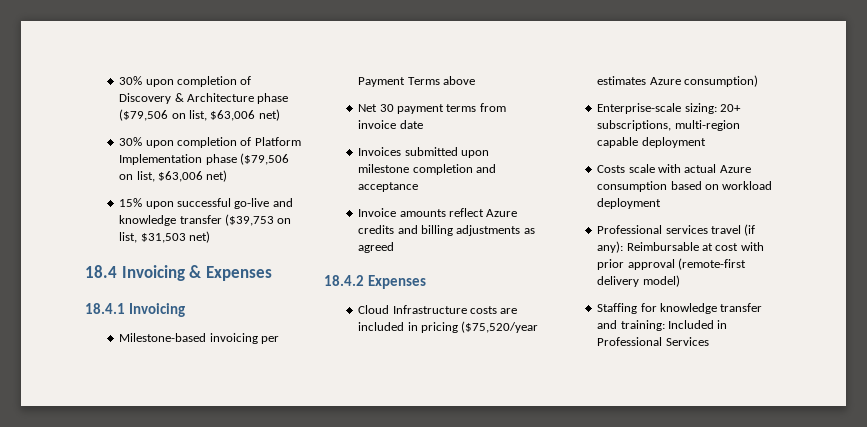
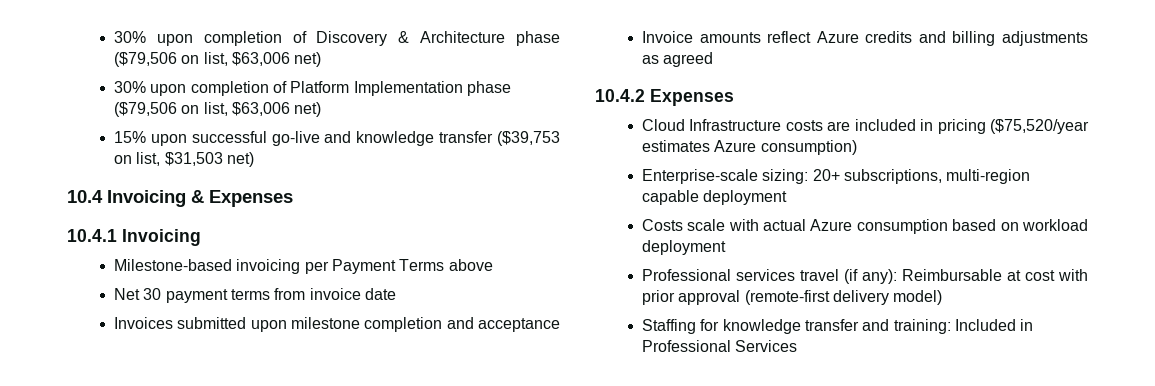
[85,265,117,278] 18.4 -> [67,190,103,203] 10.4
[85,303,125,314] 18.4.1 -> [67,229,117,242] 10.4.1
[324,275,364,286] 18.4.2 -> [595,89,645,102] 10.4.2

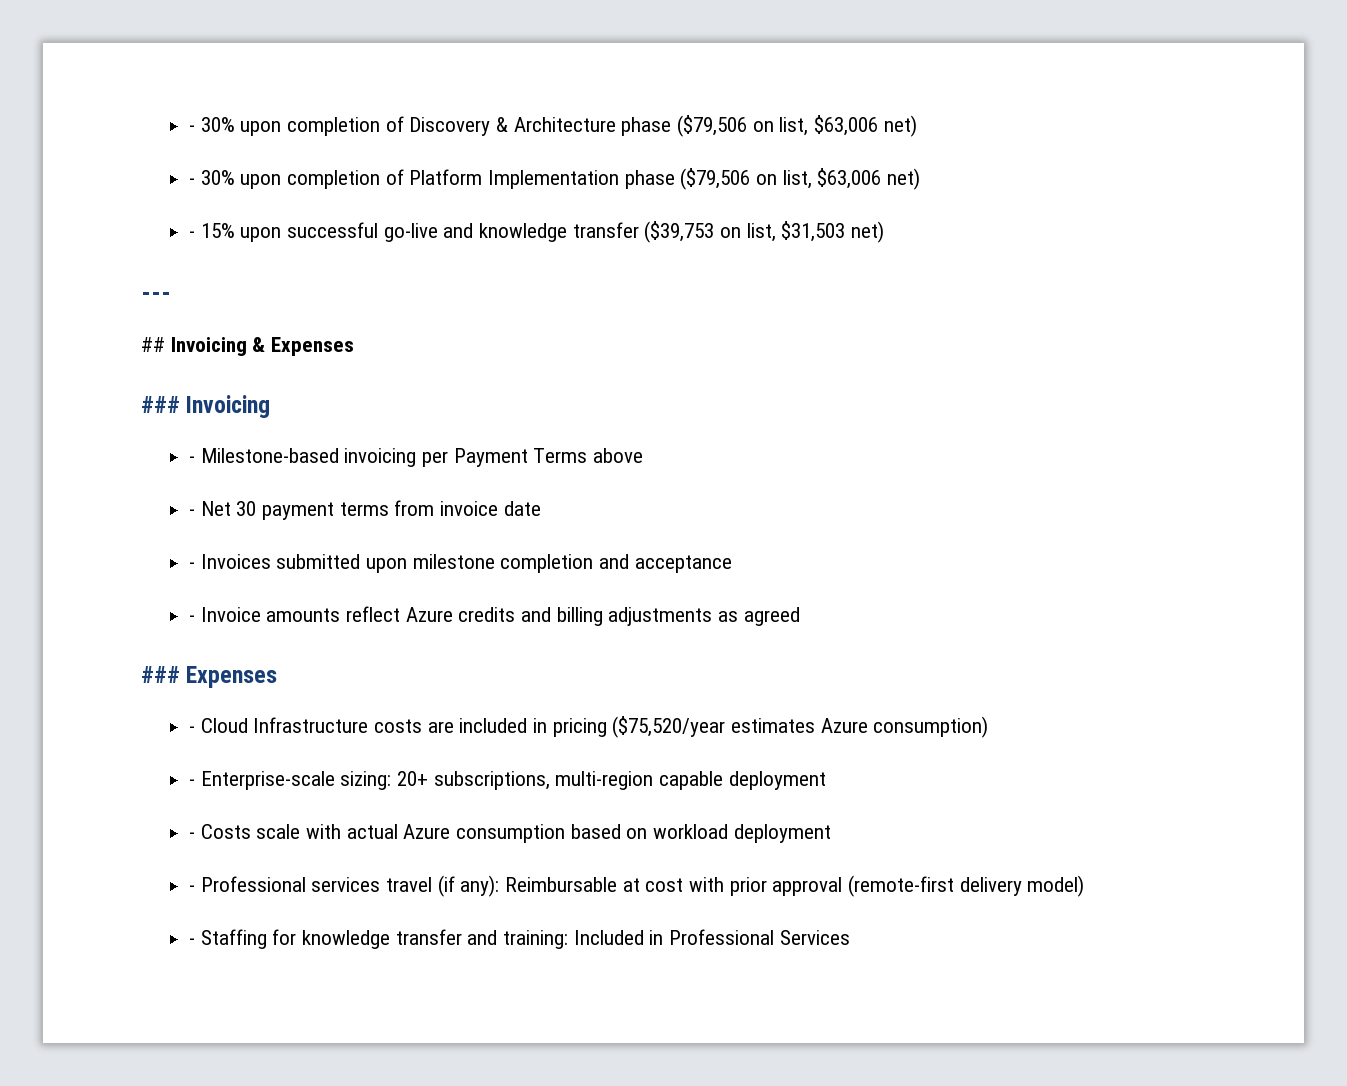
(113, 37) none -> [188,125,195,132] -
(322, 59) none -> [188,178,195,185] -
(322, 109) none -> [188,231,195,238] -
[67,190,103,203] 10.4 -> [141,292,171,301] [141,337,165,352] --- // ##
[67,229,117,242] 10.4.1 -> [141,396,180,413] ###
(201, 237) none -> [188,456,195,463] -
(493, 265) none -> [188,509,195,516] -
(396, 294) none -> [188,562,195,569] -
(560, 325) none -> [188,615,195,622] -
[595,89,734,106] 10.4.2 Expenses // -> [141,666,278,688] [188,726,195,733] ### Expenses // -
(857, 147) none -> [188,779,195,786] -
(788, 197) none -> [188,832,195,839] -
(726, 247) none -> [188,885,195,892] -
(943, 297) none -> [188,938,195,945] -

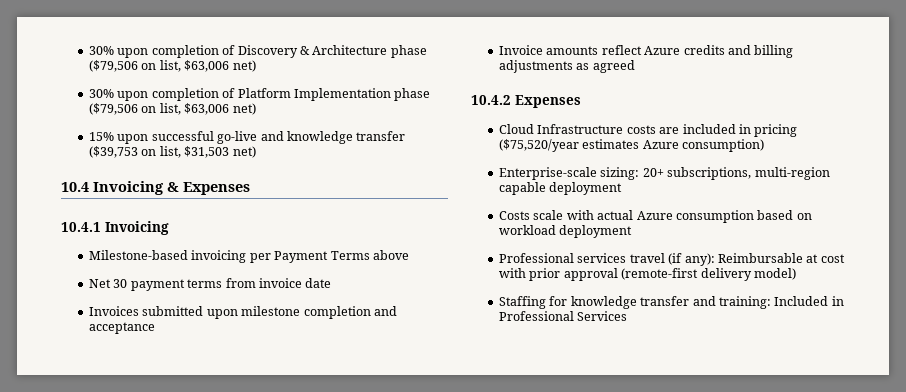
[188,125,195,132] - -> (89, 50) none
[188,178,195,185] - -> (256, 66) none
[188,231,195,238] - -> (256, 109) none
[141,292,171,301] [141,337,165,352] --- // ## -> [61,182,89,192] 10.4
[141,396,180,413] ### -> [61,222,101,232] 10.4.1
[188,456,195,463] - -> (169, 228) none
[188,509,195,516] - -> (409, 255) none
[188,562,195,569] - -> (332, 283) none
[188,615,195,622] - -> (156, 328) none
[141,666,278,688] [188,726,195,733] ### Expenses // - -> [471,95,581,108] 10.4.2 Expenses //
[188,779,195,786] - -> (765, 145) none
[188,832,195,839] - -> (623, 188) none
[188,885,195,892] - -> (633, 231) none
[188,938,195,945] - -> (796, 274) none

